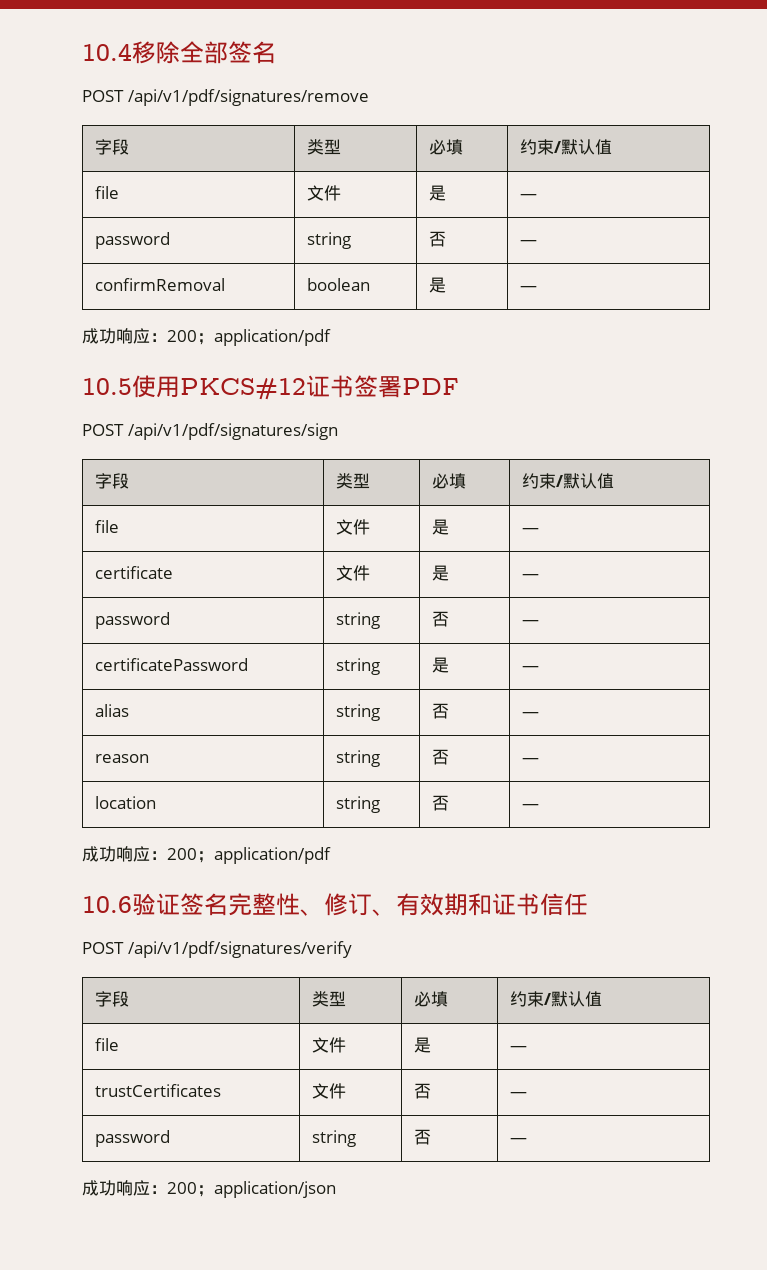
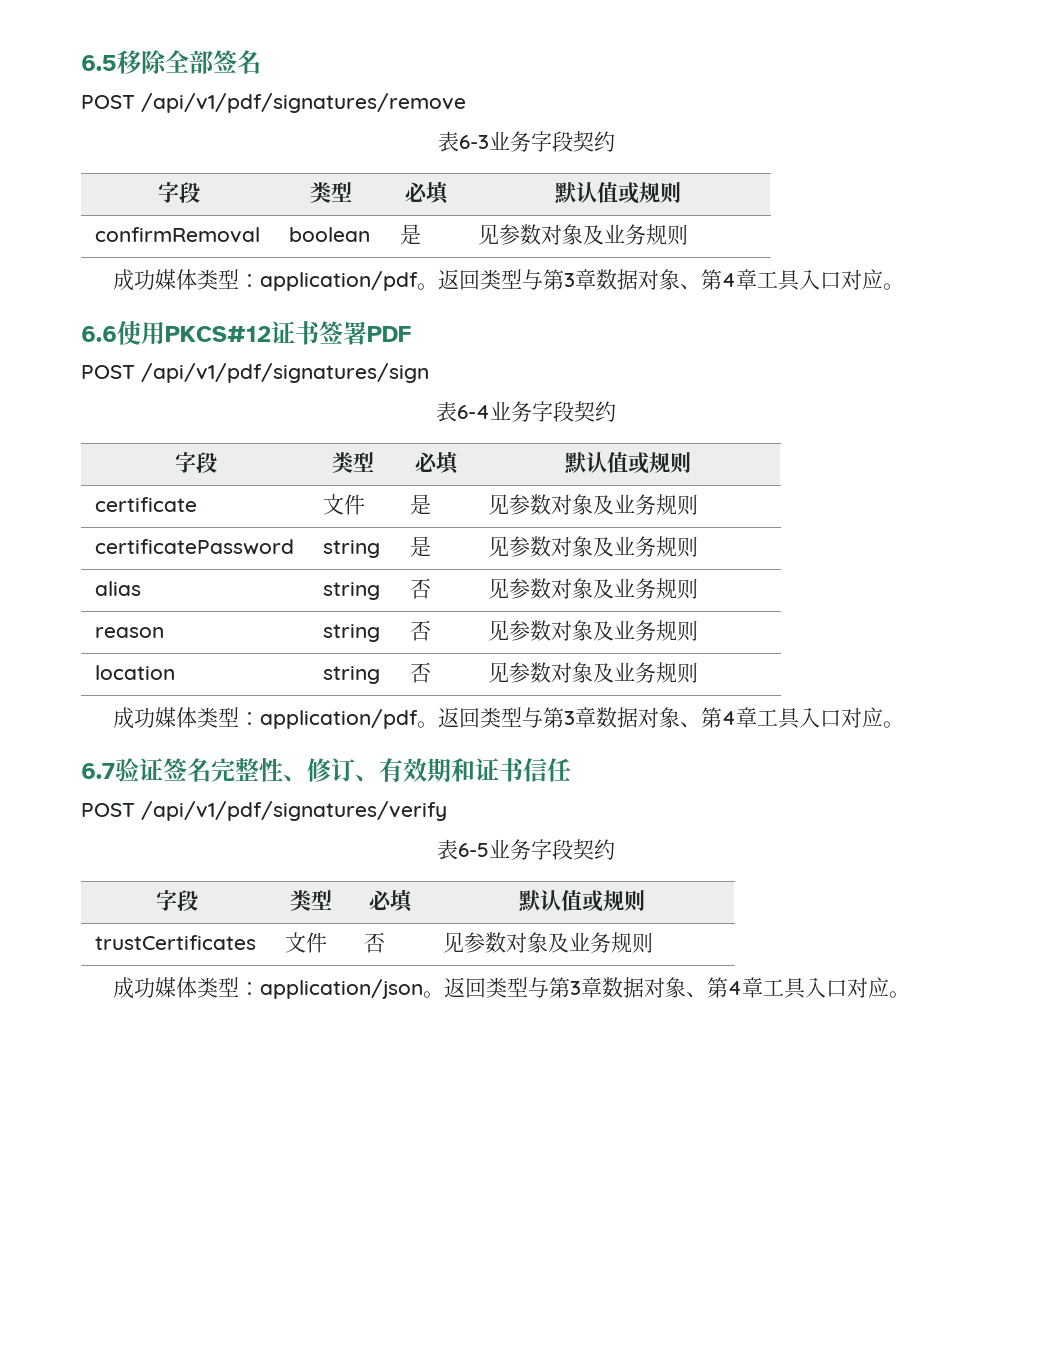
[82,43,132,61] 10.4 -> [81,55,117,71] 6.5
[95,139,130,155] [307,139,342,155] [429,139,464,155] [520,139,613,155] [95,186,120,199] [307,185,342,201] [429,185,447,201] [520,194,538,199] [95,232,171,249] [307,232,352,249] [429,231,447,247] [520,240,538,245] [95,278,226,291] [307,278,371,291] [429,277,447,293] [520,286,538,291] [82,328,331,346] [82,378,132,395] // 字段 | 类型 | 必填 | 约束/默认值 // file | 文件 | 是 | — // password | string | 否 | — // confirmRemoval | boolean | 是 | — // 成功响应：200；application/pdf // 10.5 -> [437,131,615,152] [157,182,200,203] [310,182,352,203] [404,181,450,205] [554,182,681,204] [95,227,261,243] [289,227,371,242] [400,224,422,245] [478,224,689,245] [113,269,905,291] [81,326,117,342] // 表6-3业务字段契约 // 字段 | 类型 | 必填 | 默认值或规则 // confirmRemoval | boolean | 是 | 见参数对象及业务规则 // 成功媒体类型：application/pdf。返回类型与第3章数据对象、第4章工具入口对应。 // 6.6
[95,473,130,489] [336,473,371,489] [432,473,467,489] [522,473,615,489] [95,520,120,533] [336,519,371,535] [432,519,450,535] [522,528,540,533] // 字段 | 类型 | 必填 | 约束/默认值 // file | 文件 | 是 | — -> [436,401,616,422] [174,452,217,473] [332,452,374,473] [414,451,460,475] [564,452,691,474] // 表6-4业务字段契约 // 字段 | 类型 | 必填 | 默认值或规则
[522,574,540,579] [95,612,171,629] [336,612,381,629] [432,611,450,627] [522,620,540,625] [95,658,249,671] [336,658,381,675] [432,657,450,673] [522,666,540,671] [95,704,130,717] [336,704,381,721] [432,703,450,719] [522,712,540,717] [95,754,150,763] [336,750,381,767] [432,749,450,765] [522,758,540,763] [95,796,157,809] [336,796,381,813] [432,795,450,811] [522,804,540,809] [82,846,331,864] [82,896,132,913] — // password | string | 否 | — // certificatePassword | string | 是 | — // alias | string | 否 | — // reason | string | 否 | — // location | string | 否 | — // 成功响应：200；application/pdf // 10.6 -> [488,494,699,515] [95,539,295,555] [323,540,381,558] [410,536,432,557] [488,536,699,557] [95,581,142,596] [323,582,381,600] [410,578,432,599] [488,578,699,599] [95,627,165,638] [323,624,381,642] [410,620,432,641] [488,620,699,641] [95,665,176,680] [323,666,381,684] [410,662,432,683] [488,662,699,683] [113,707,905,729] [81,763,115,779] 见参数对象及业务规则 // certificatePassword | string | 是 | 见参数对象及业务规则 // alias | string | 否 | 见参数对象及业务规则 // reason | string | 否 | 见参数对象及业务规则 // location | string | 否 | 见参数对象及业务规则 // 成功媒体类型：application/pdf。返回类型与第3章数据对象、第4章工具入口对应。 // 6.7
[95,991,130,1007] [312,991,347,1007] [414,991,449,1007] [510,991,603,1007] [95,1038,120,1051] [312,1037,347,1053] [414,1037,432,1053] [510,1046,528,1051] // 字段 | 类型 | 必填 | 约束/默认值 // file | 文件 | 是 | — -> [437,839,615,860] [155,890,198,911] [290,890,332,911] [369,889,414,913] [519,890,645,912] // 表6-5业务字段契约 // 字段 | 类型 | 必填 | 默认值或规则
[510,1092,528,1097] [95,1130,171,1147] [312,1130,357,1147] [414,1129,432,1145] [510,1138,528,1143] [82,1180,336,1198] — // password | string | 否 | — // 成功响应：200；application/json -> [443,932,654,953] [113,977,911,999] 见参数对象及业务规则 // 成功媒体类型：application/json。返回类型与第3章数据对象、第4章工具入口对应。

